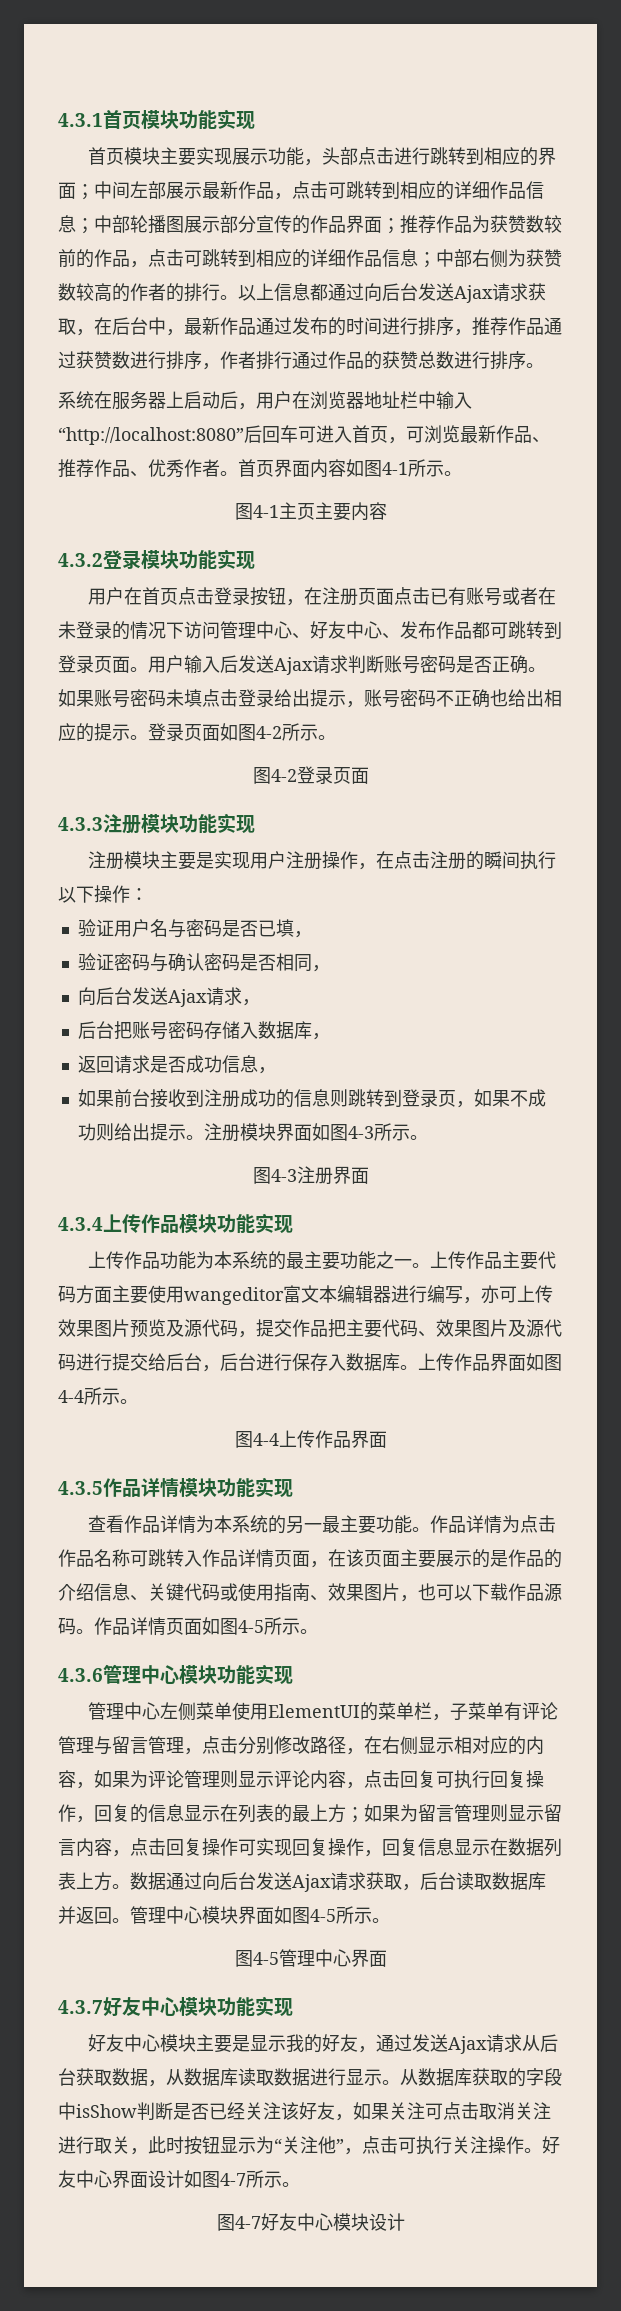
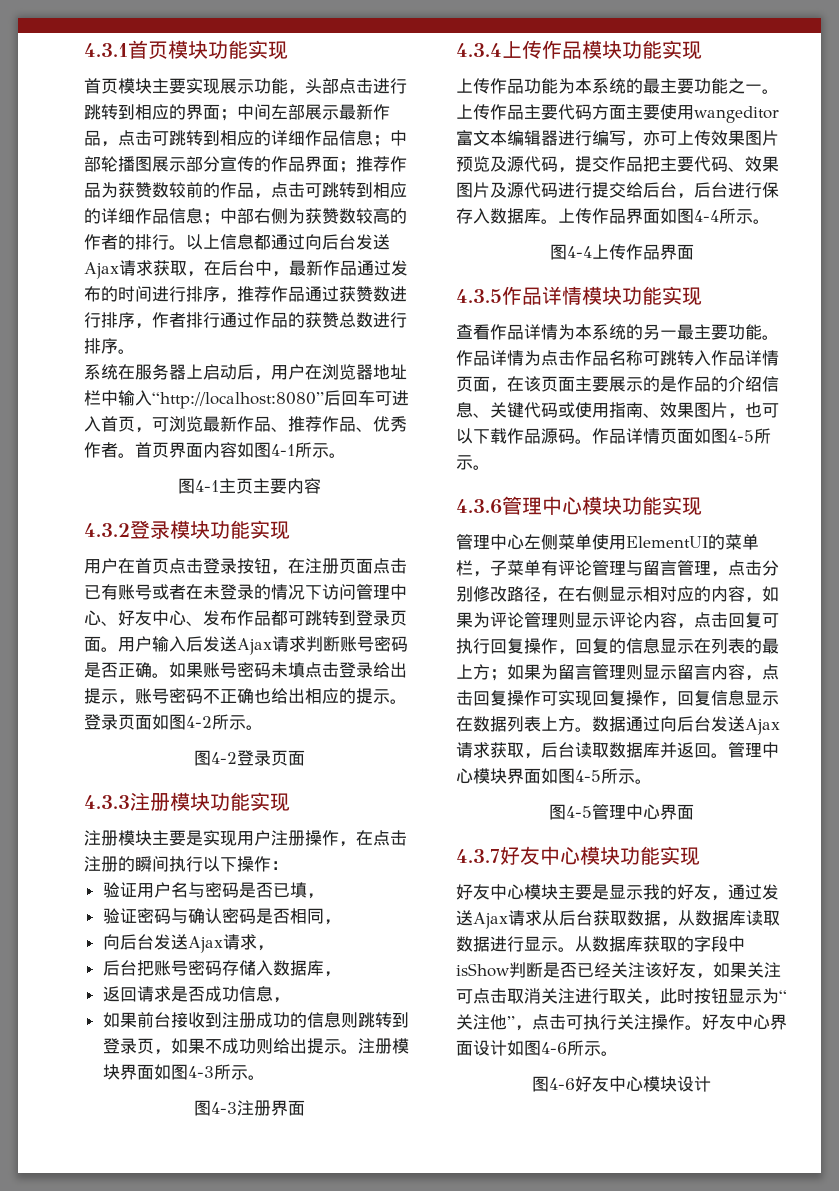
[220,2170,300,2188] [216,2214,261,2231] 4-7所示。 // 图4-7 -> [541,1040,618,1056] [532,1076,575,1092] 4-6所示。 // 图4-6

